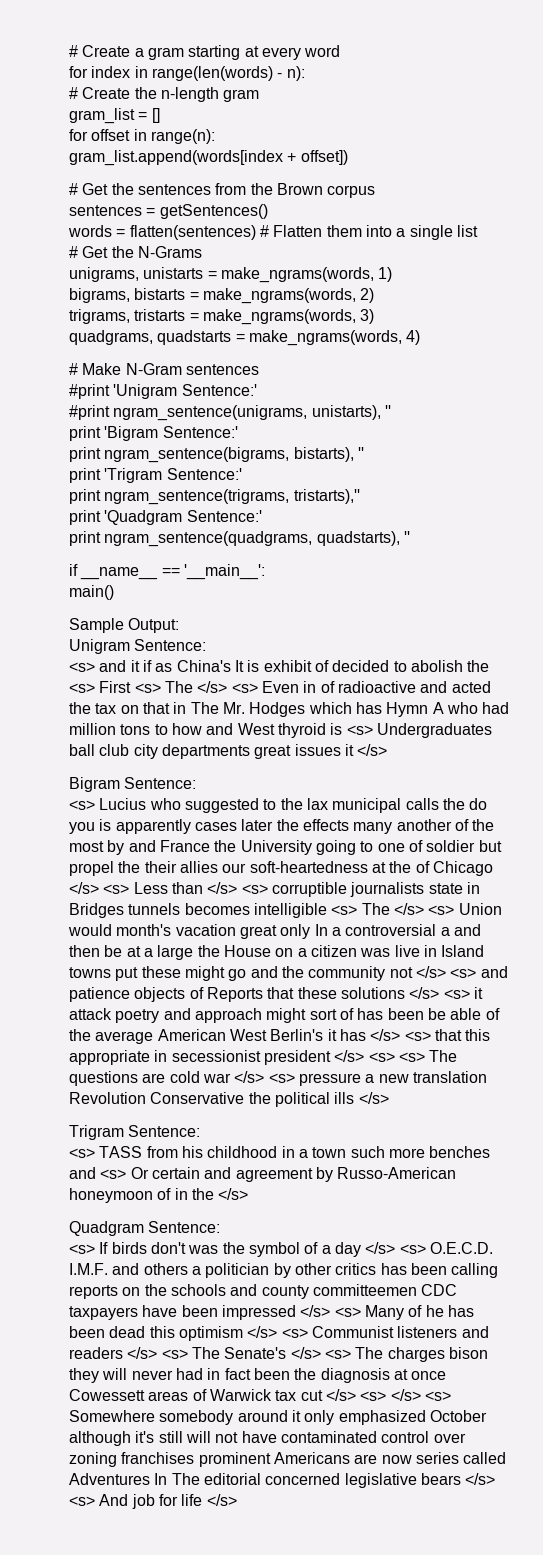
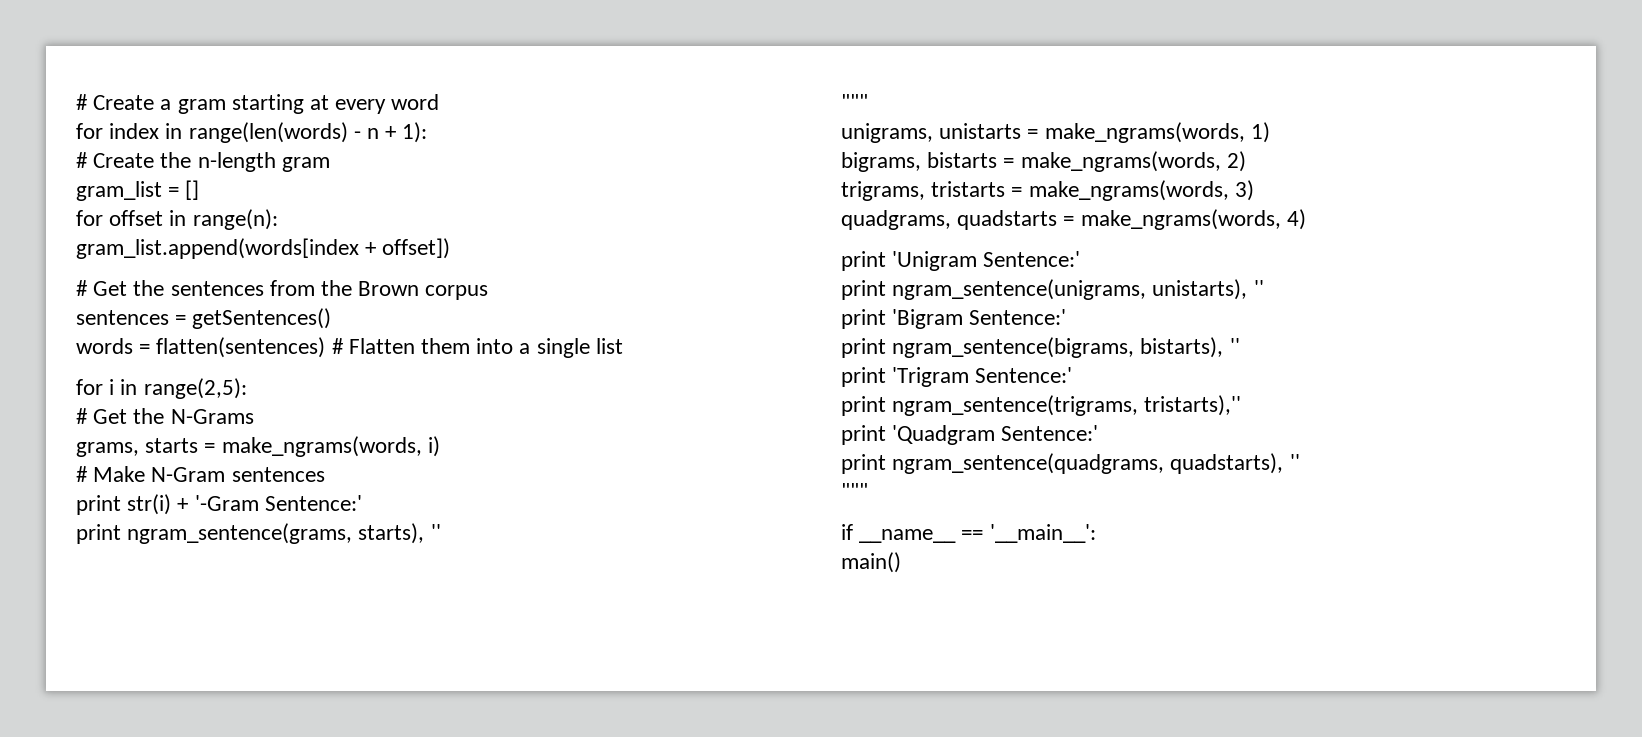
[286,66,305,81] n): -> [367,122,428,143] n + 1):
(478, 231) none -> [76,378,247,399] // for i in range(2,5):
(202, 252) none -> [76,436,440,457] [76,466,325,482] [76,494,362,515] [76,523,441,544] [841,94,868,110] // grams, starts = make_ngrams(words, i) // # Make N-Gram sentences // print str(i) + '-Gram Sentence:' // print ngram_sentence(grams, starts), '' // """
[69,363,259,375] [69,384,110,399] # Make N-Gram sentences // #print -> [841,251,886,271] print
[69,405,110,420] #print -> [841,280,886,300] print
(410, 537) none -> [841,483,868,499] // """
[69,618,180,633] [69,639,207,654] [69,660,490,672] [69,681,491,693] [69,702,510,717] [69,723,492,738] [69,744,388,759] [69,777,197,792] [69,798,488,813] [69,819,495,834] [69,840,502,855] [69,861,493,876] [69,882,480,897] [69,903,502,918] [68,924,481,939] [69,945,485,960] [69,966,508,981] [69,987,483,1002] [69,1008,500,1023] [69,1029,491,1044] [69,1050,458,1065] [69,1071,487,1086] [69,1092,389,1107] [69,1125,201,1140] [69,1146,491,1158] [69,1167,457,1182] [69,1188,249,1203] [69,1221,221,1236] [69,1242,493,1257] [69,1263,499,1278] [69,1284,458,1299] [69,1305,474,1320] [69,1326,489,1341] [69,1347,488,1362] [69,1368,447,1383] [69,1389,451,1401] [69,1410,487,1425] [69,1431,466,1446] [69,1452,507,1467] [69,1473,496,1488] [69,1494,237,1509] // Sample Output: // Unigram Sentence: // <s> and it if as China's It is exhibit of decided to abolish the <s> First <s> The </s> <s> Even in of radioactive and acted the tax on that in The Mr. Hodges which has Hymn A who had million tons to how and West thyroid is <s> Undergraduates ball club city departments great issues it </s> // Bigram Sentence: // <s> Lucius who suggested to the lax municipal calls the do you is apparently cases later the effects many another of the most by and France the University going to one of soldier but propel the their allies our soft-heartedness at the of Chicago </s> <s> Less than </s> <s> corruptible journalists state in Bridges tunnels becomes intelligible <s> The </s> <s> Union would month's vacation great only In a controversial a and then be at a large the House on a citizen was live in Island towns put these might go and the community not </s> <s> and patience objects of Reports that these solutions </s> <s> it attack poetry and approach might sort of has been be able of the average American West Berlin's it has </s> <s> that this appropriate in secessionist president </s> <s> <s> The questions are cold war </s> <s> pressure a new translation Revolution Conservative the political ills </s> // Trigram Sentence: // <s> TASS from his childhood in a town such more benches and <s> Or certain and agreement by Russo-American honeymoon of in the </s> // Quadgram Sentence: // <s> If birds don't was the symbol of a day </s> <s> O.E.C.D. I.M.F. and others a politician by other critics has been calling reports on the schools and county committeemen CDC taxpayers have been impressed </s> <s> Many of he has been dead this optimism </s> <s> Communist listeners and readers </s> <s> The Senate's </s> <s> The charges bison they will never had in fact been the diagnosis at once Cowessett areas of Warwick tax cut </s> <s> </s> <s> Somewhere somebody around it only emphasized October although it's still will not have contaminated control over zoning franchises prominent Americans are now series called Adventures In The editorial concerned legislative bears </s> <s> And job for life </s> -> (901, 562) none

